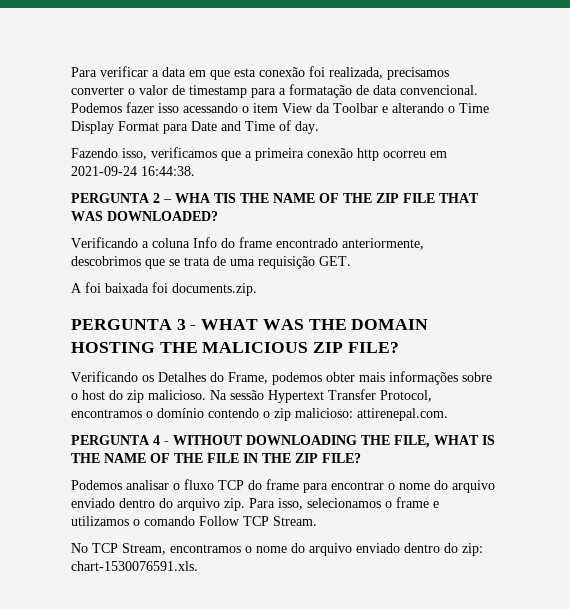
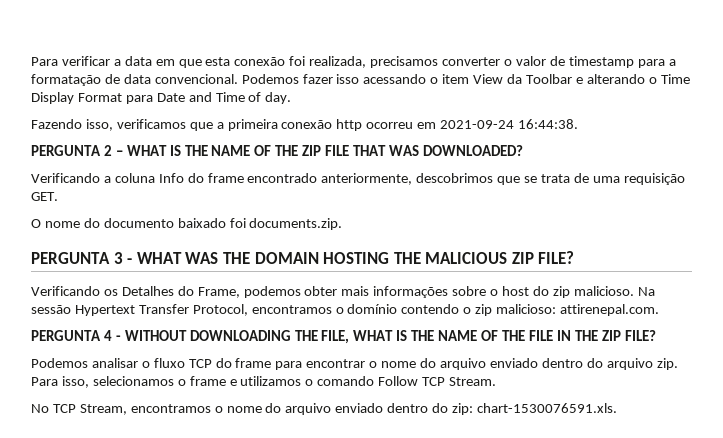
[175,193,236,203] WHA TIS -> [126,145,181,156] WHAT IS
[71,282,149,293] A foi baixada -> [31,218,226,228] O nome do documento baixado

